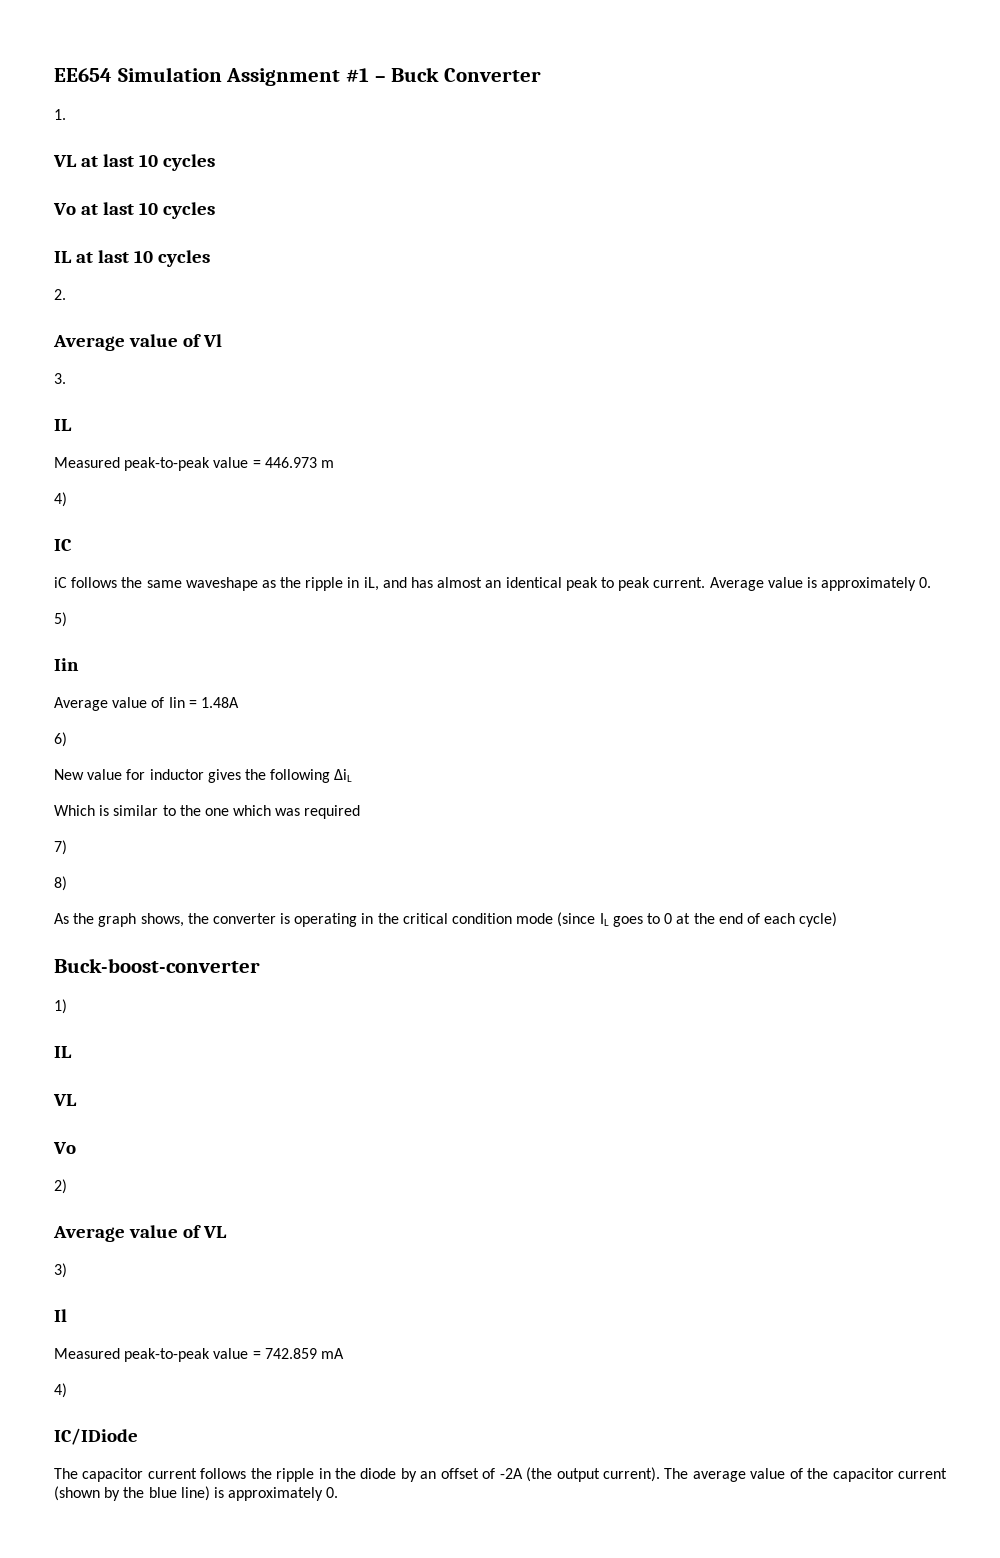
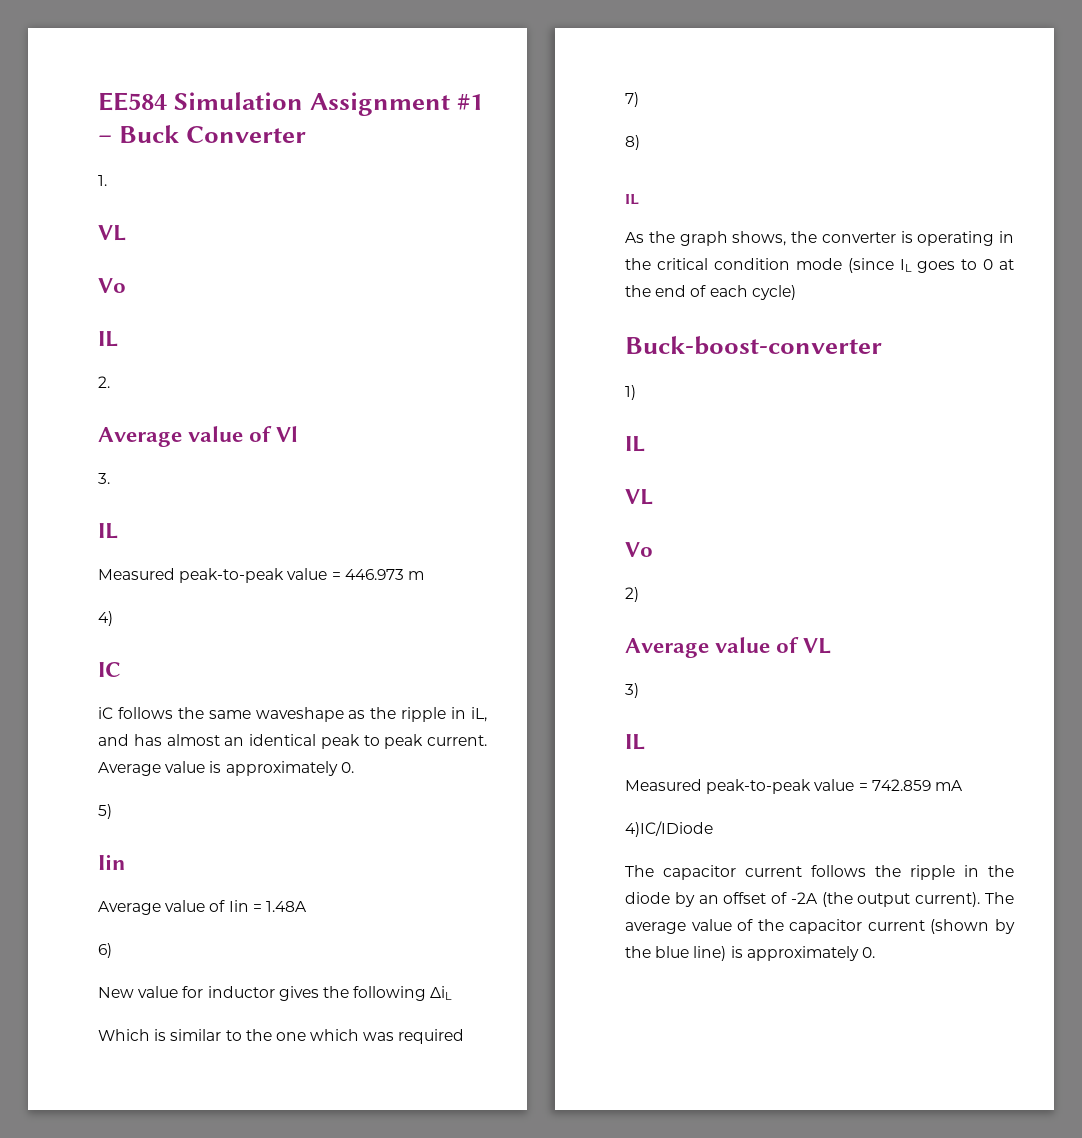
[54,68,112,82] EE654 -> [98,92,167,111] EE584
[80,154,215,171] [53,202,215,219] [54,250,210,267] at last 10 cycles // Vo at last 10 cycles // IL at last 10 cycles -> [98,278,126,293] [98,331,118,347] // Vo // IL
(67, 883) none -> [625,194,639,205] // IL
[54,1309,67,1322] Il -> [625,734,645,750] IL
[54,1383,67,1398] [54,1428,138,1445] 4) // IC/IDiode -> [625,821,713,837] 4)IC/IDiode

